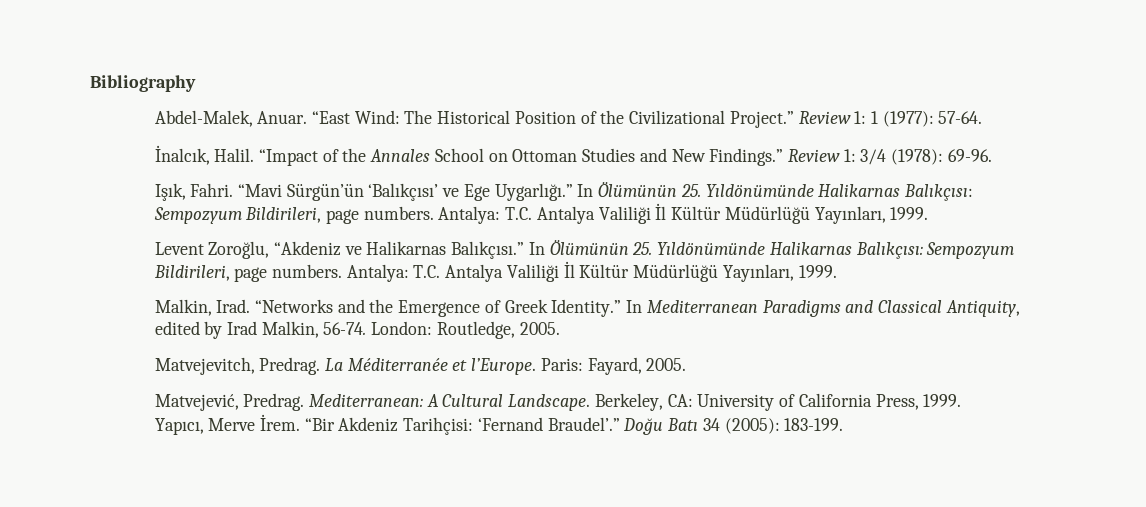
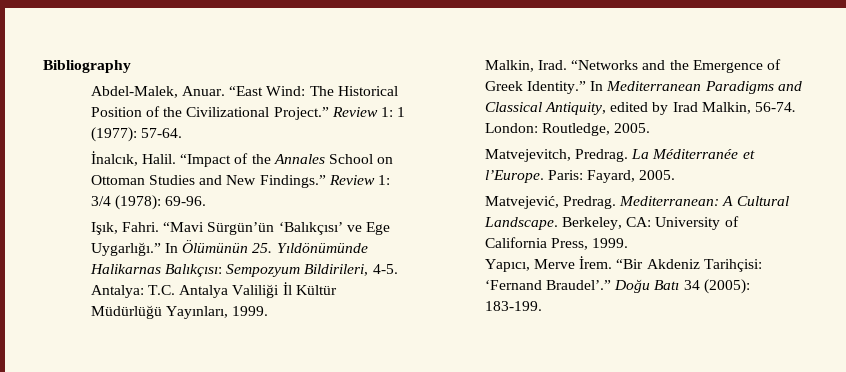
[325,203,929,224] [154,240,1015,259] [153,264,342,282] page numbers. Antalya: T.C. Antalya Valiliği İl Kültür Müdürlüğü Yayınları, 1999. // Levent Zoroğlu, “Akdeniz ve Halikarnas Balıkçısı.” In Ölümünün 25. Yıldönümünde Halikarnas Balıkçısı: Sempozyum Bildirileri, page numbers. -> [372,264,398,274] 4-5.

